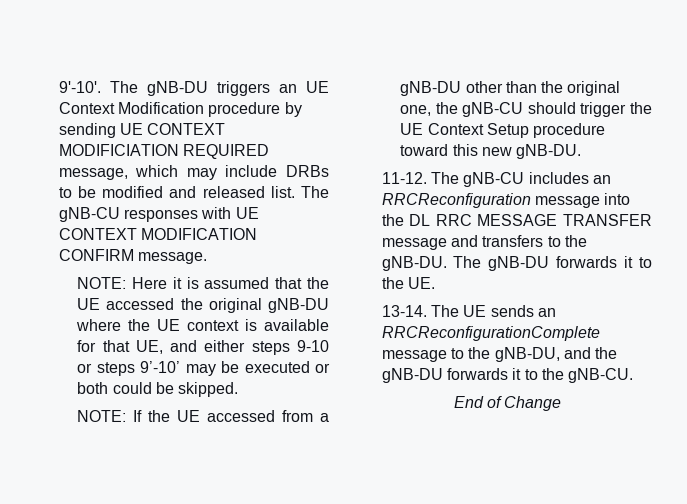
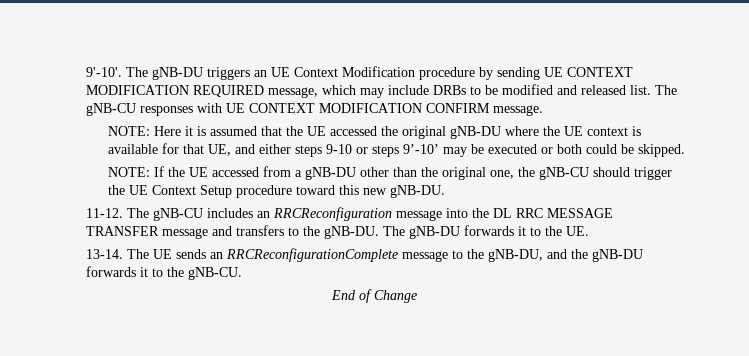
[58,144,179,156] MODIFICIATION -> [85,85,189,95] MODIFICATION

